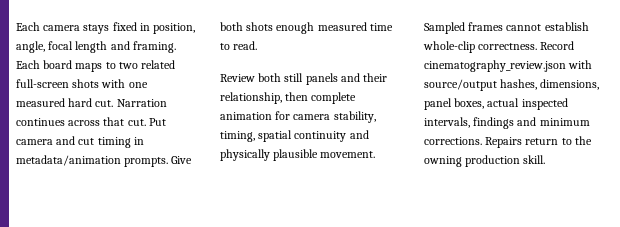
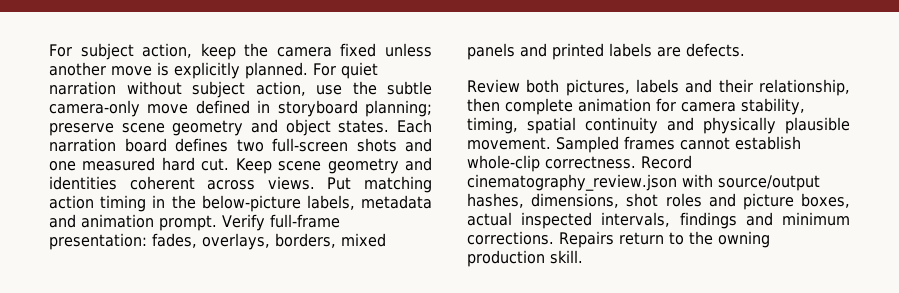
[16,22,196,34] [16,41,176,53] [16,60,176,72] Each camera stays fixed in position, angle, focal length and framing. Each board maps to two related -> [49,43,432,60] [49,62,378,79] [49,81,432,98] [49,100,432,117] [49,119,432,136] [49,138,264,152] For subject action, keep the camera fixed unless another move is explicitly planned. For quiet narration without subject action, use the subtle camera-only move defined in storyboard planning; preserve scene geometry and object states. Each narration board defines two
[101,79,126,88] with -> [405,138,432,152] and
[116,99,167,107] [16,117,166,126] [16,136,144,148] [16,155,193,167] [220,22,393,34] [220,41,258,50] Narration continues across that cut. Put camera and cut timing in metadata/animation prompts. Give both shots enough measured time to read. -> [235,157,432,174] [49,176,432,193] [49,195,432,212] [49,214,340,231] [49,233,386,250] [467,43,745,60] Keep scene geometry and identities coherent across views. Put matching action timing in the below-picture labels, metadata and animation prompt. Verify full-frame presentation: fades, overlays, borders, mixed panels and printed labels are defects.
[284,73,338,85] still panels -> [565,79,679,96] pictures, labels
[424,98,452,110] panel -> [626,193,794,210] shot roles and picture

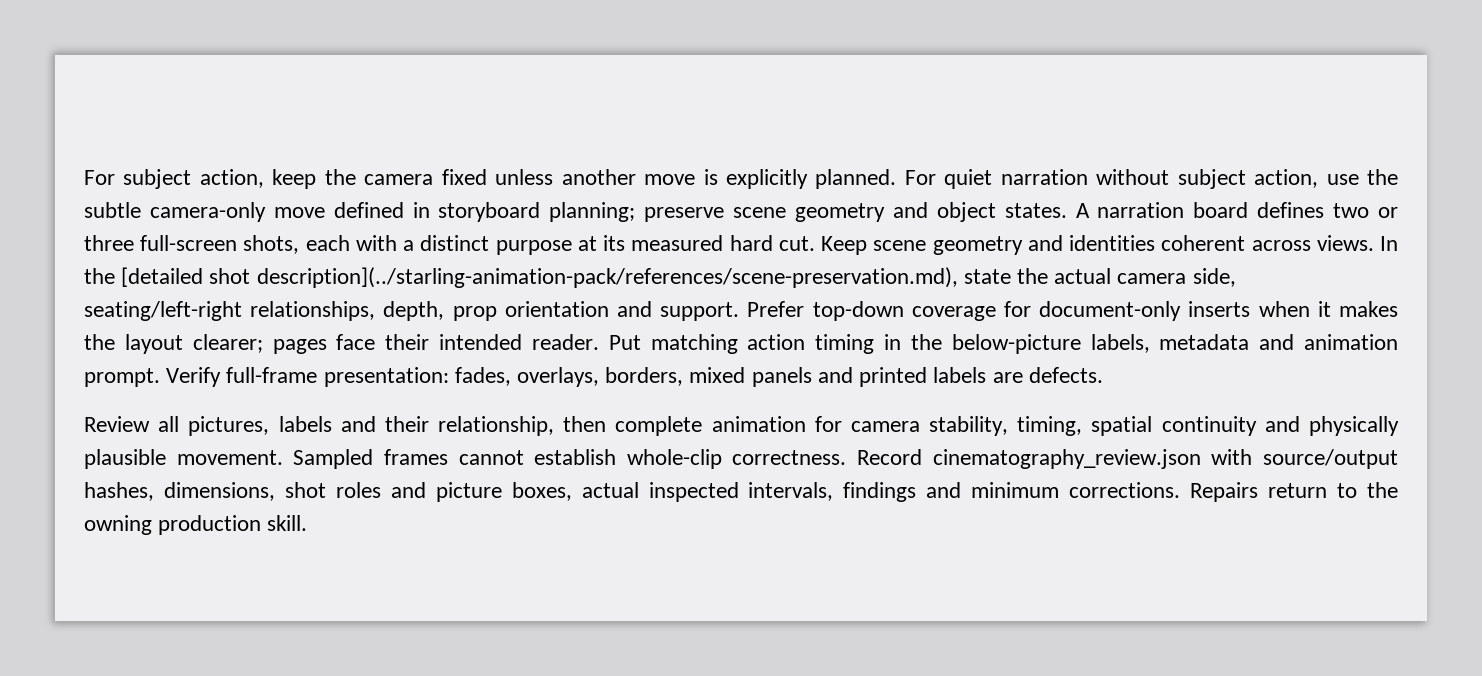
[397,119,432,133] Each -> [1075,203,1090,218] A
[272,138,432,152] [49,161,76,171] full-screen shots and one -> [1378,207,1399,218] [84,235,626,255] or three full-screen shots, each with a distinct purpose at its
(315, 183) none -> [1379,236,1398,251] [84,267,1236,288] [84,301,1399,321] [84,334,599,354] In the [detailed shot description](../starling-animation-pack/references/scene-preservation.md), state the actual camera side, seating/left-right relationships, depth, prop orientation and support. Prefer top-down coverage for document-only inserts when it makes the layout clearer; pages face their intended reader.
[526,79,560,93] both -> [158,416,180,432] all

